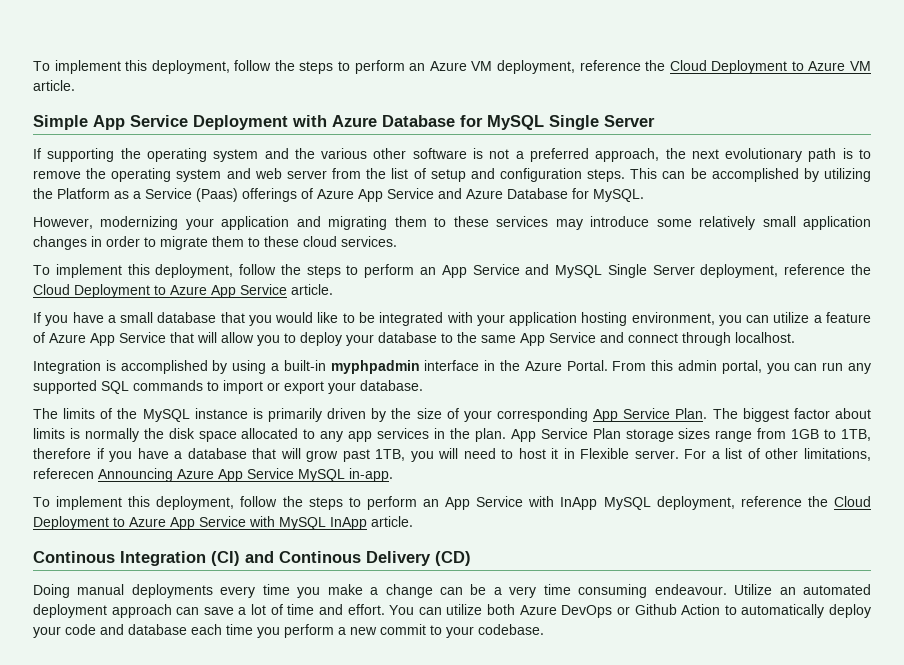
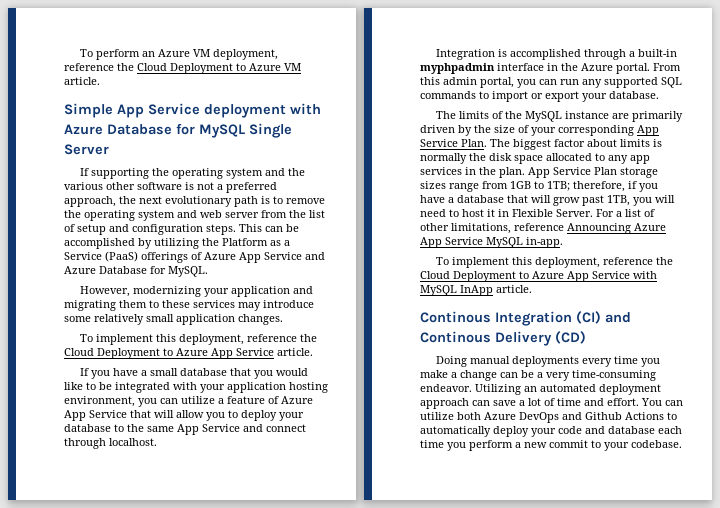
[33,60,351,74] To implement this deployment, follow the steps to -> [79,49,93,57] To
[193,115,288,130] Deployment -> [204,104,286,118] deployment
[196,188,238,202] (Paas) -> [105,251,138,262] (PaaS)
[33,236,397,250] [33,264,695,278] changes in order to migrate them to these cloud services. // To implement this deployment, follow the steps to perform an App Service and MySQL Single Server -> [238,314,283,325] [79,334,176,345] changes. // To implement this
[212,360,267,374] by using -> [583,49,626,60] through
[566,360,608,371] Portal. -> [616,63,650,74] portal.
[252,408,263,419] is -> [611,113,629,119] are
[841,429,872,441] [33,448,91,459] 1TB, therefore -> [547,181,625,192] 1TB; therefore,
[634,450,679,459] server. -> [556,209,593,217] Server.
[33,468,94,479] referecen -> [514,223,564,231] reference
[240,496,735,510] follow the steps to perform an App Service with InApp MySQL deployment, -> (600, 262) none
[543,584,773,598] time consuming endeavour. Utilize -> [572,370,656,381] [420,384,521,395] time-consuming endeavor. Utilizing
[616,604,721,615] or Github Action -> [562,412,664,420] and Github Actions

